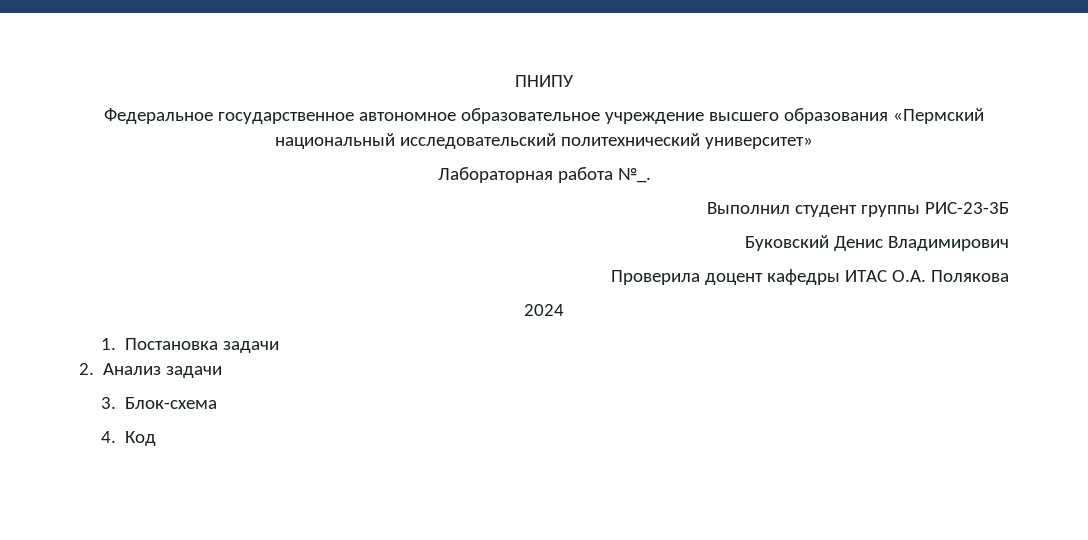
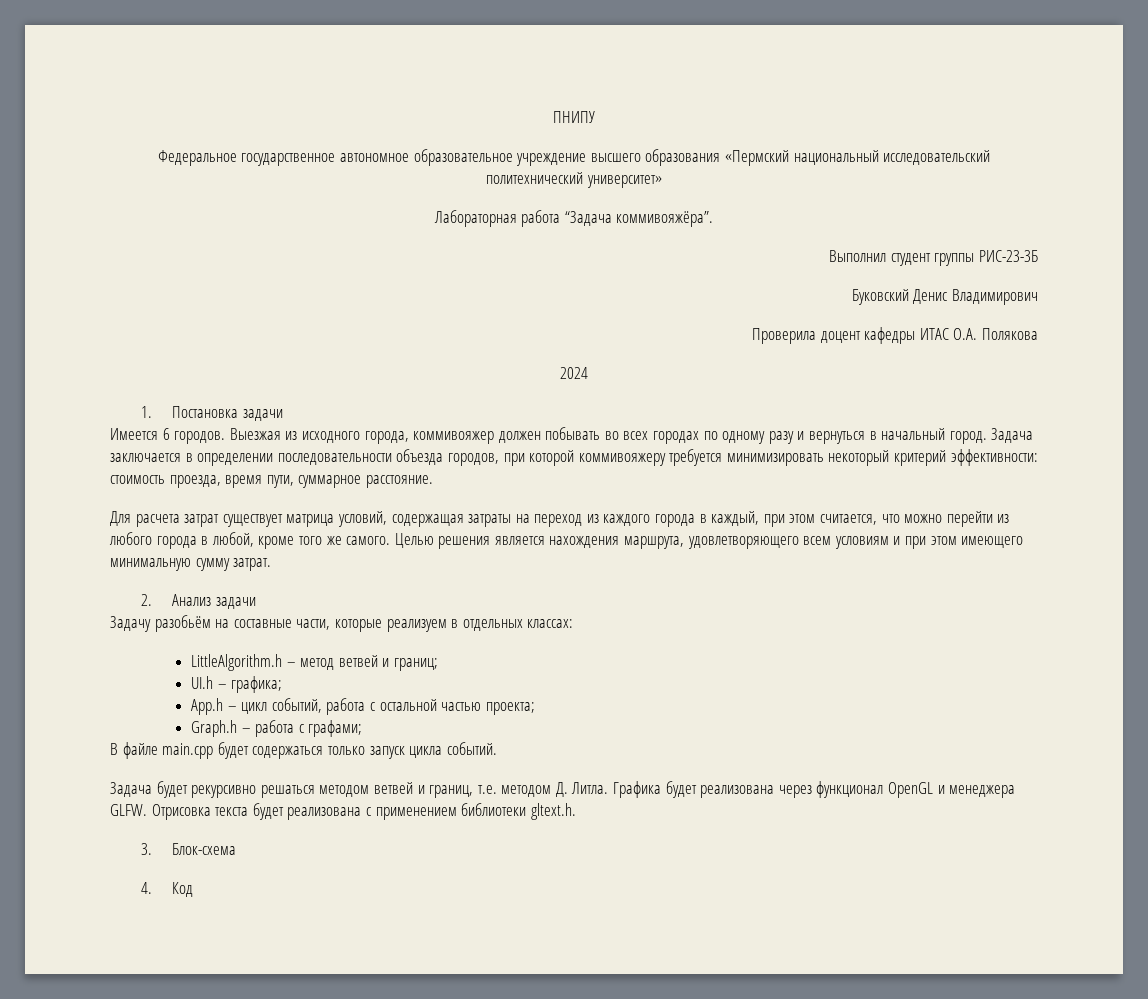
[617,168,651,183] №_. -> [564,211,714,227] “Задача коммивояжёра”.
[79,363,223,378] 2. Анализ задачи -> [110,427,1034,444] [110,449,1038,466] [110,475,433,488] [110,511,1010,527] [109,532,1024,549] [110,558,272,571] [141,594,256,609] [110,615,574,632] [191,654,439,671] [191,676,283,693] [191,698,535,715] [191,720,363,737] [110,742,497,759] [110,781,1016,798] [110,803,576,820] Имеется 6 городов. Выезжая из исходного города, коммивояжер должен побывать во всех городах по одному разу и вернуться в начальный город. Задача заключается в определении последовательности объезда городов, при которой коммивояжеру требуется минимизировать некоторый критерий эффективности: стоимость проезда, время пути, суммарное расстояние. // Для расчета затрат существует матрица условий, содержащая затраты на переход из каждого города в каждый, при этом считается, что можно перейти из любого города в любой, кроме того же самого. Целью решения является нахождения маршрута, удовлетворяющего всем условиям и при этом имеющего минимальную сумму затрат. // 2. Анализ задачи // Задачу разобьём на составные части, которые реализуем в отдельных классах: // LittleAlgorithm.h – метод ветвей и границ; // UI.h – графика; // App.h – цикл событий, работа с остальной частью проекта; // Graph.h – работа с графами; // В файле main.cpp будет содержаться только запуск цикла событий. // Задача будет рекурсивно решаться методом ветвей и границ, т.е. методом Д. Литла. Графика будет реализована через функционал OpenGL и менеджера GLFW. Отрисовка текста будет реализована с применением библиотеки gltext.h.

